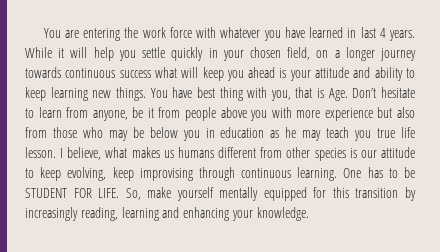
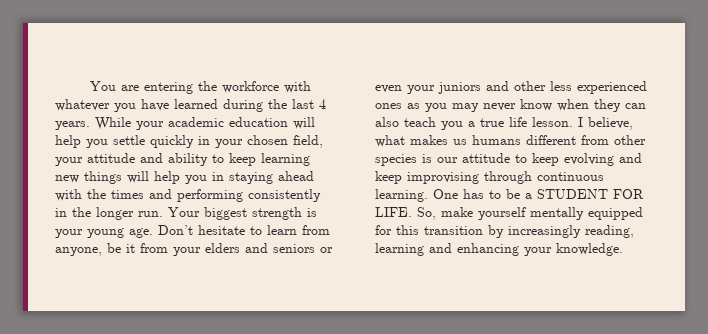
[142,27,192,38] work force -> [221,81,279,93] workforce
[347,28,357,38] in -> [223,99,287,112] during the
[58,48,65,58] it -> [136,117,288,130] your academic education
[316,47,417,61] [25,67,287,81] on a longer journey towards continuous success what will keep you ahead is -> (323, 141) none
[115,87,348,101] things. You have best thing with you, that is Age. -> [84,171,314,184] [55,189,321,202] [55,207,317,220] [55,228,153,238] things will help you in staying ahead with the times and performing consistently in the longer run. Your biggest strength is your young age.
[185,107,415,121] [25,127,322,141] people above you with more experience but also from those who may be below you in education as he may -> [173,243,333,256] [375,81,647,94] [375,99,646,112] [375,117,399,127] your elders and seniors or even your juniors and other less experienced ones as you may never know when they can also
(372, 135) none -> [468,121,475,127] a
[67,167,107,181] evolving, -> [564,153,642,166] evolving and
(415, 172) none -> [525,193,532,199] a

